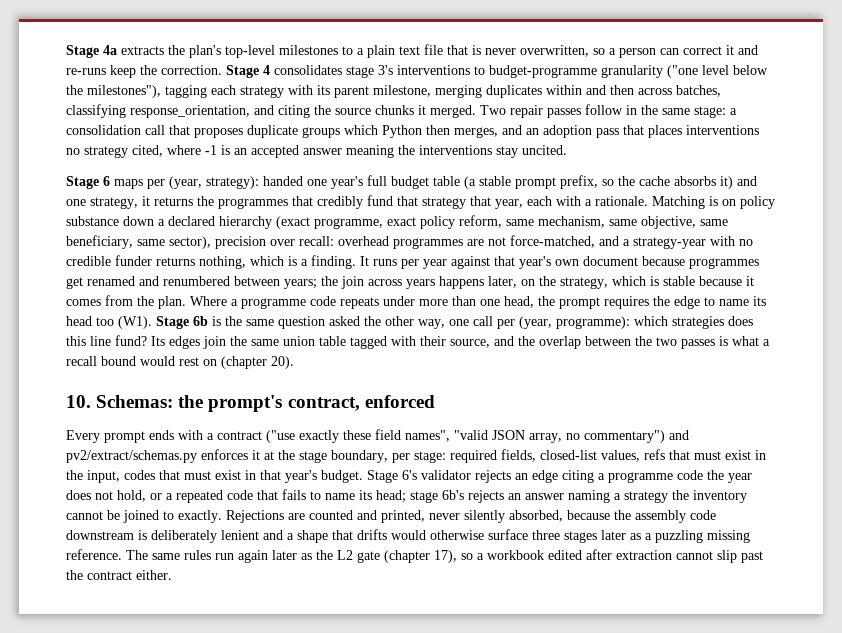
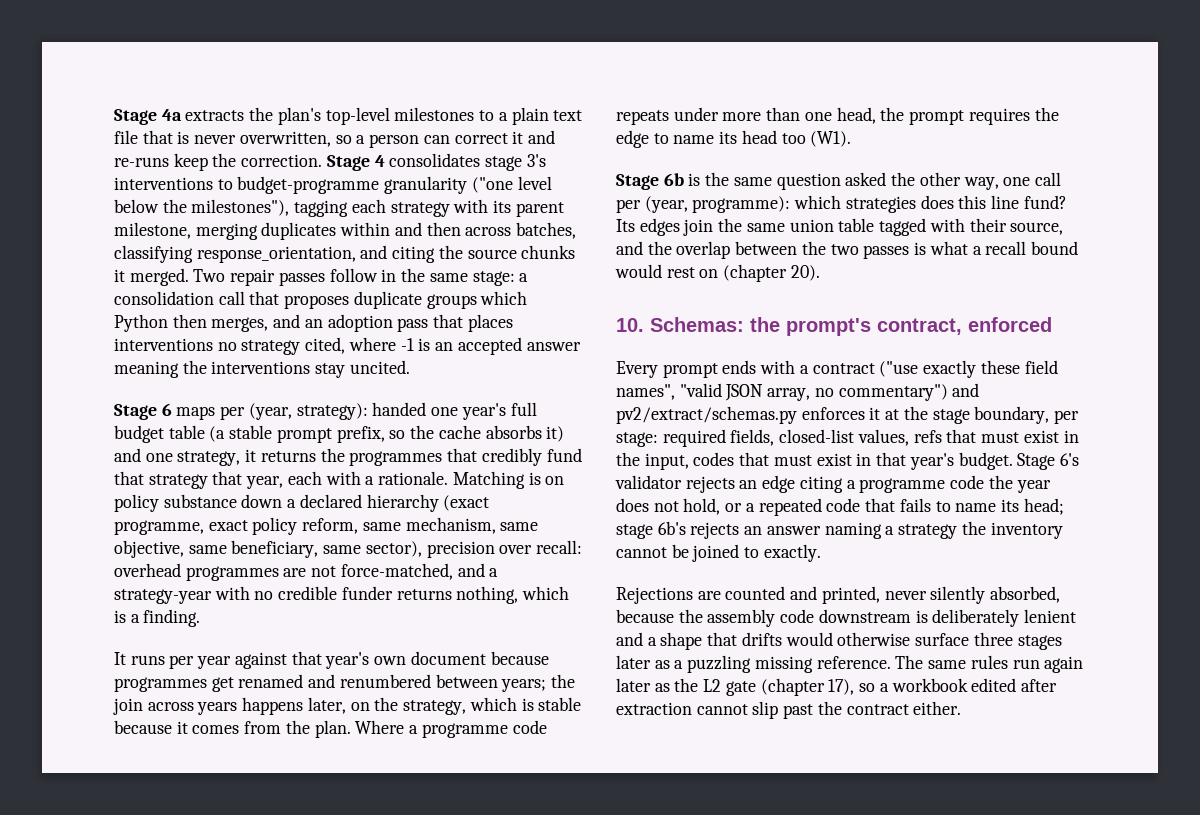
(356, 262) none -> (201, 618) //
(152, 322) none -> (852, 139) //
(222, 516) none -> (821, 553) //

